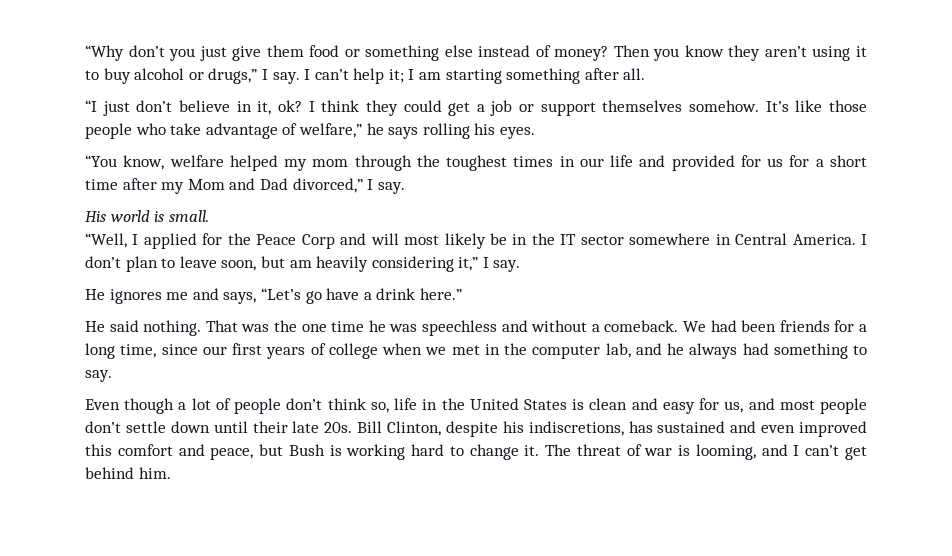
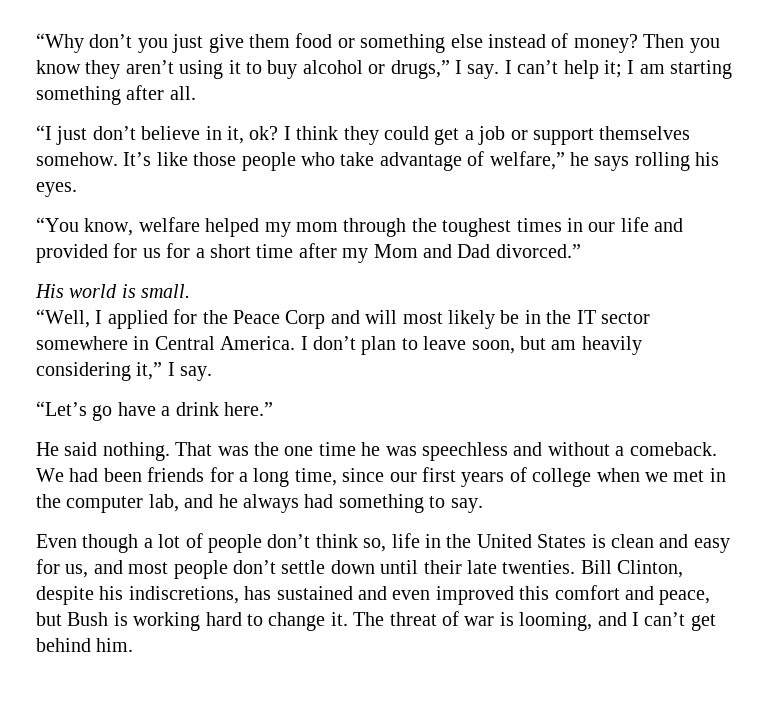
[292,178,405,194] divorced,” I say. -> [495,244,581,258] divorced.”
[85,288,257,304] He ignores me and says, -> (213, 373) none
[324,422,353,433] 20s. -> [502,560,576,574] twenties.

